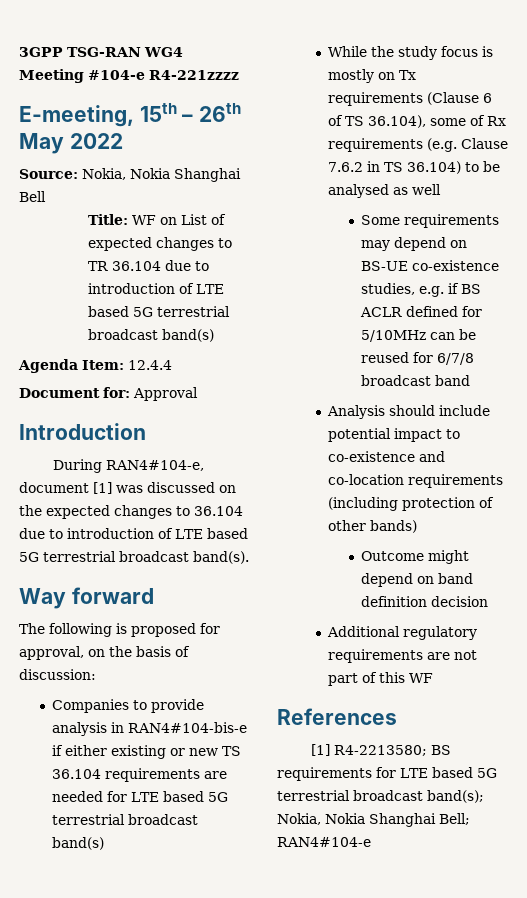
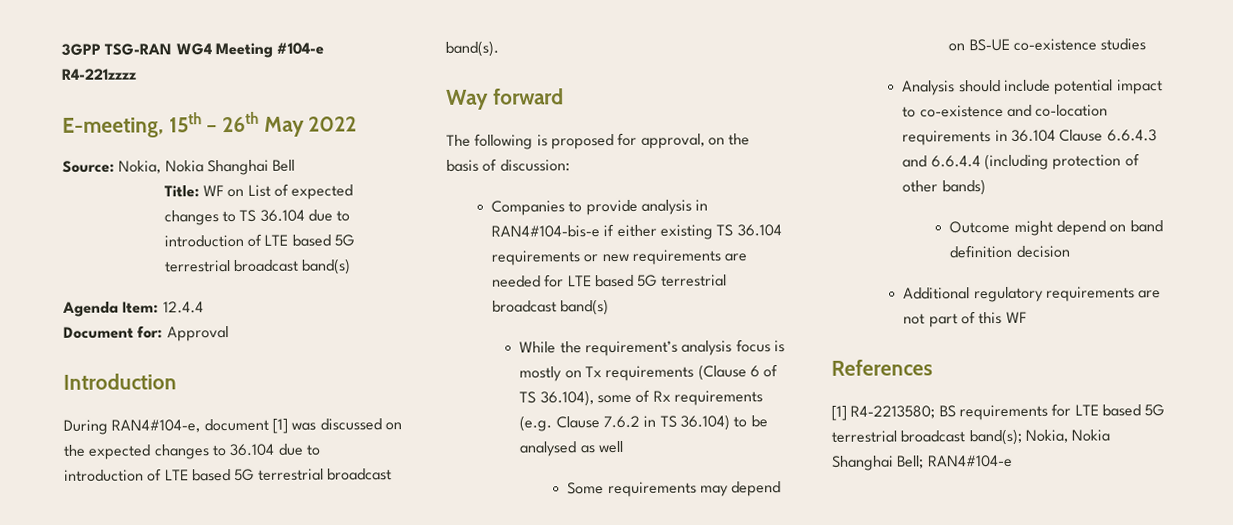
[88,261,109,271] TR -> [239,209,257,222] TS
[169,746,241,756] [51,769,101,779] or new TS 36.104 -> [716,224,782,237] [490,250,629,266] TS 36.104 requirements or new
[397,46,437,60] study -> [584,340,733,357] requirement’s analysis
[361,283,482,297] [360,306,483,317] [361,329,477,342] [361,352,475,365] [361,375,471,386] studies, e.g. if BS ACLR defined for 5/10MHz can be reused for 6/7/8 broadcast band -> [1100,38,1147,51] studies
(503, 481) none -> [994,129,1157,142] [902,155,981,168] in 36.104 Clause 6.6.4.3 and 6.6.4.4

